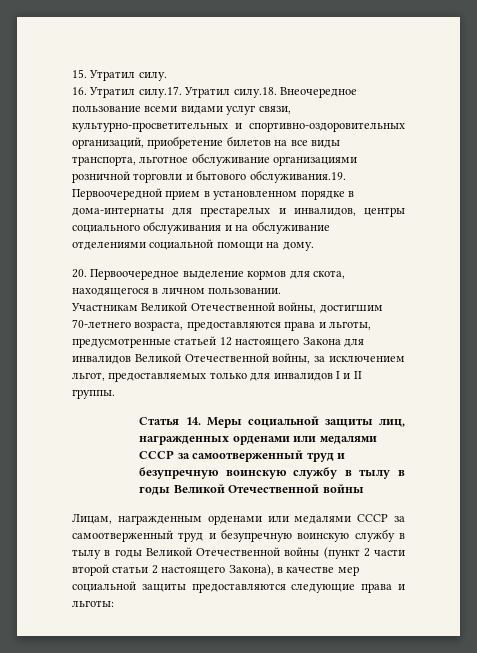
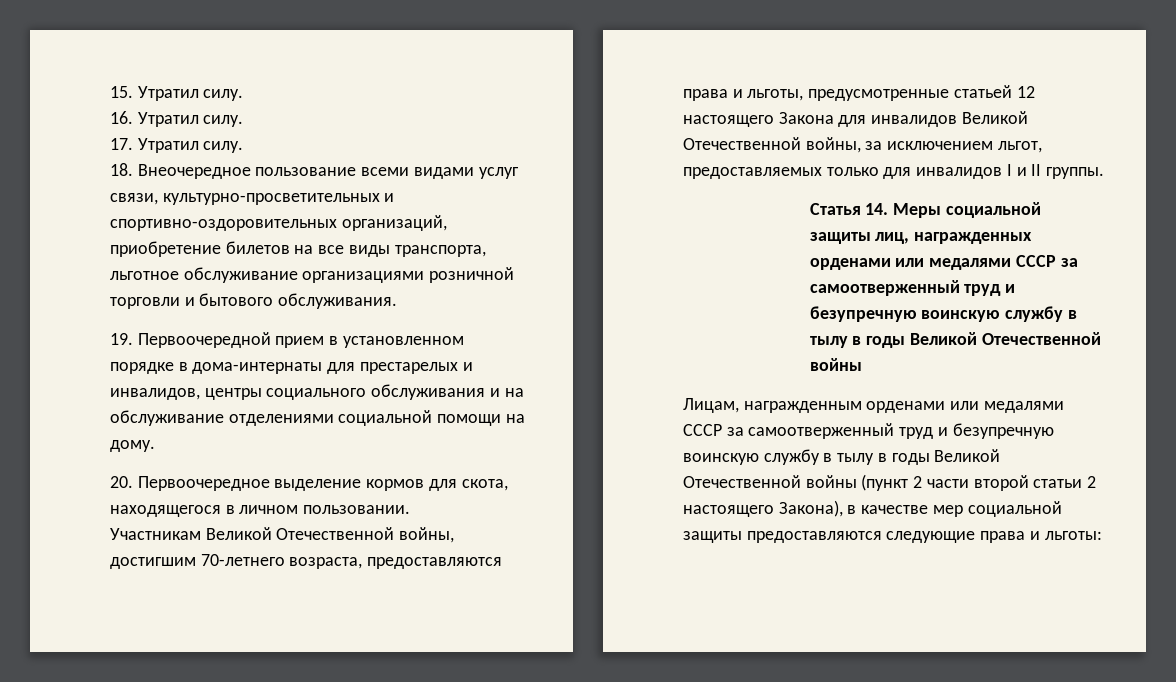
[138,86,277,98] силу.17. Утратил силу.18. -> [203,115,244,127] [110,138,244,153] [110,163,133,176] силу. // 17. Утратил силу. // 18.
[249,170,346,183] обслуживания.19. -> [278,293,398,309] [110,333,133,345] обслуживания. // 19.

